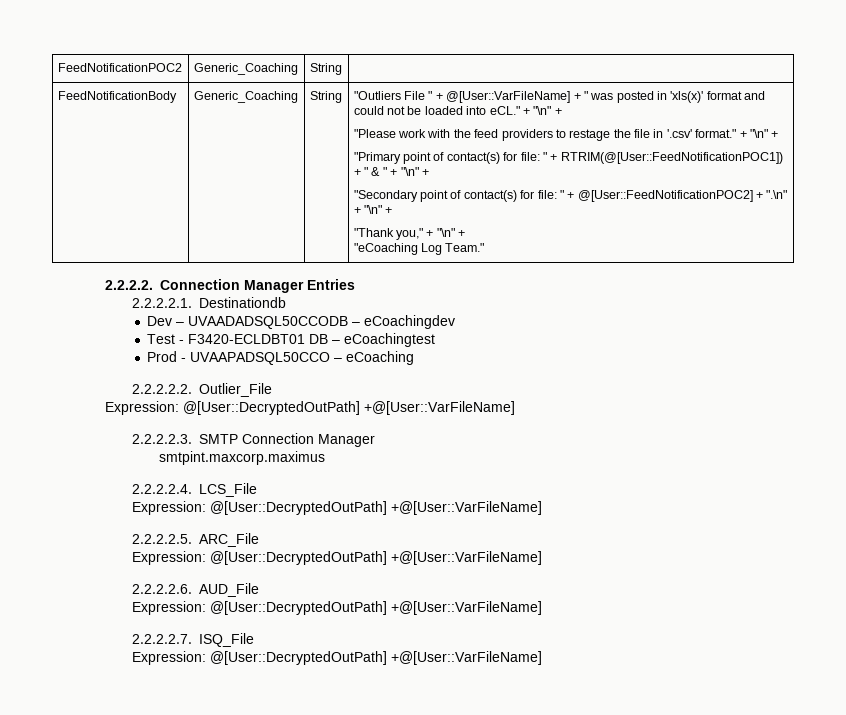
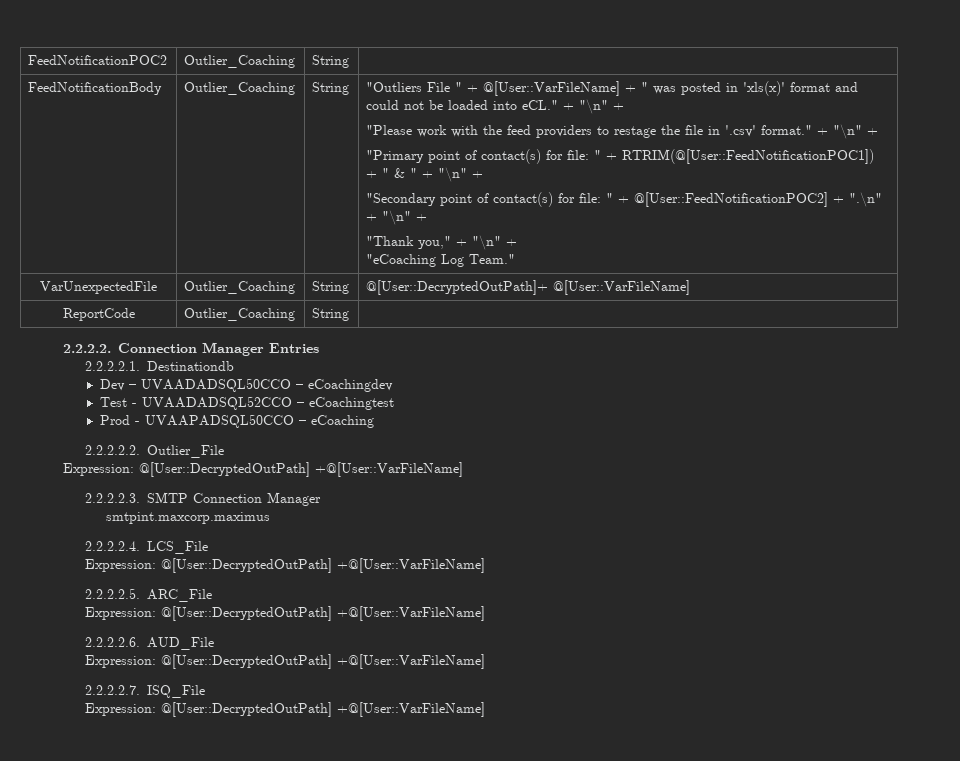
[193,63,298,75] Generic_Coaching -> [184,55,296,68] Outlier_Coaching
[193,91,298,103] Generic_Coaching -> [184,82,296,95] Outlier_Coaching
(485, 247) none -> [40,281,157,294] [184,281,296,294] [312,281,350,294] [366,280,691,295] [62,308,135,321] [184,308,296,321] [312,308,350,321] // VarUnexpectedFile | Outlier_Coaching | String | @[User::DecryptedOutPath]+ @[User::VarFileName] // ReportCode | Outlier_Coaching | String |
[188,316,349,329] UVAADADSQL50CCODB -> [140,378,291,392] UVAADADSQL50CCO
[188,334,329,344] F3420-ECLDBT01 DB -> [141,396,292,410] UVAADADSQL52CCO

